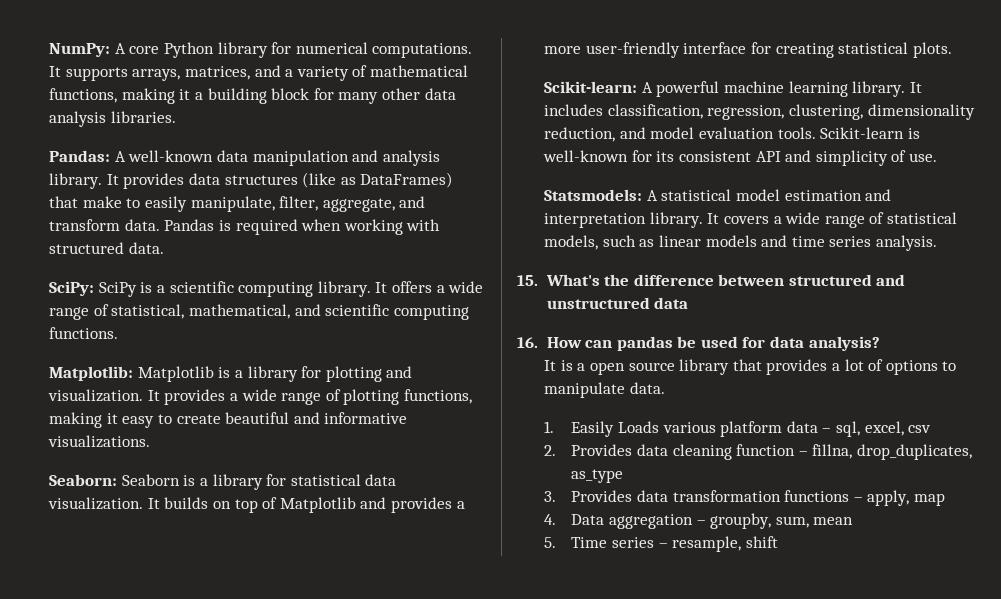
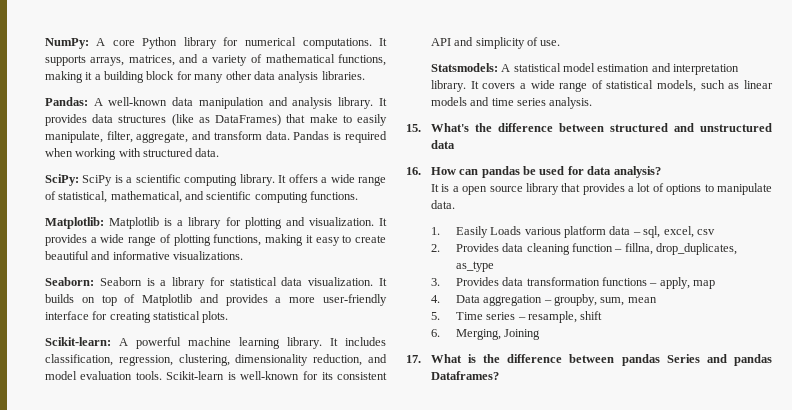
(778, 542) none -> [430,329,541,340] [406,354,772,366] [430,371,499,380] // 6. Merging, Joining // 17. What is the difference between pandas Series and pandas Dataframes?

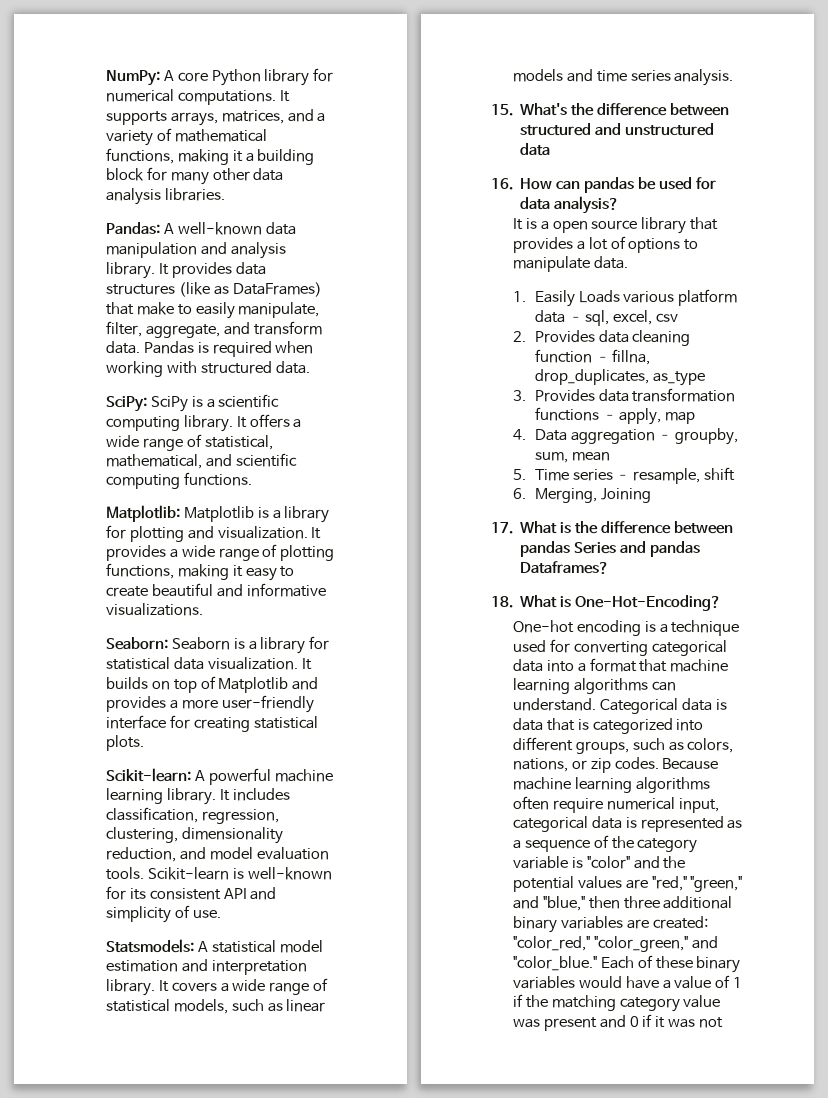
(499, 375) none -> [491,595,722,611] [512,620,740,636] [512,639,727,656] [512,658,729,672] [512,678,676,694] [512,698,727,714] [512,718,704,734] [512,737,734,754] [512,757,719,773] [512,777,710,793] [512,796,719,813] [512,816,743,832] [512,835,698,853] [512,856,686,869] [512,876,743,892] [512,896,733,911] [512,916,708,933] [512,936,718,952] [512,955,741,973] [512,975,743,989] [512,994,721,1012] [512,1014,724,1031] // 18. What is One-Hot-Encoding? // One-hot encoding is a technique used for converting categorical data into a format that machine learning algorithms can understand. Categorical data is data that is categorized into different groups, such as colors, nations, or zip codes. Because machine learning algorithms often require numerical input, categorical data is represented as a sequence of the category variable is "color" and the potential values are "red," "green," and "blue," then three additional binary variables are created: "color_red," "color_green," and "color_blue." Each of these binary variables would have a value of 1 if the matching category value was present and 0 if it was not

